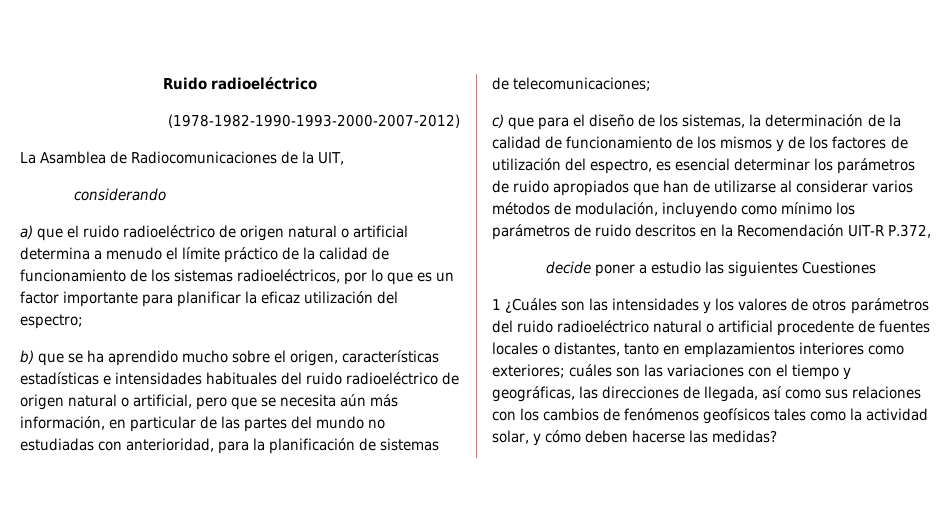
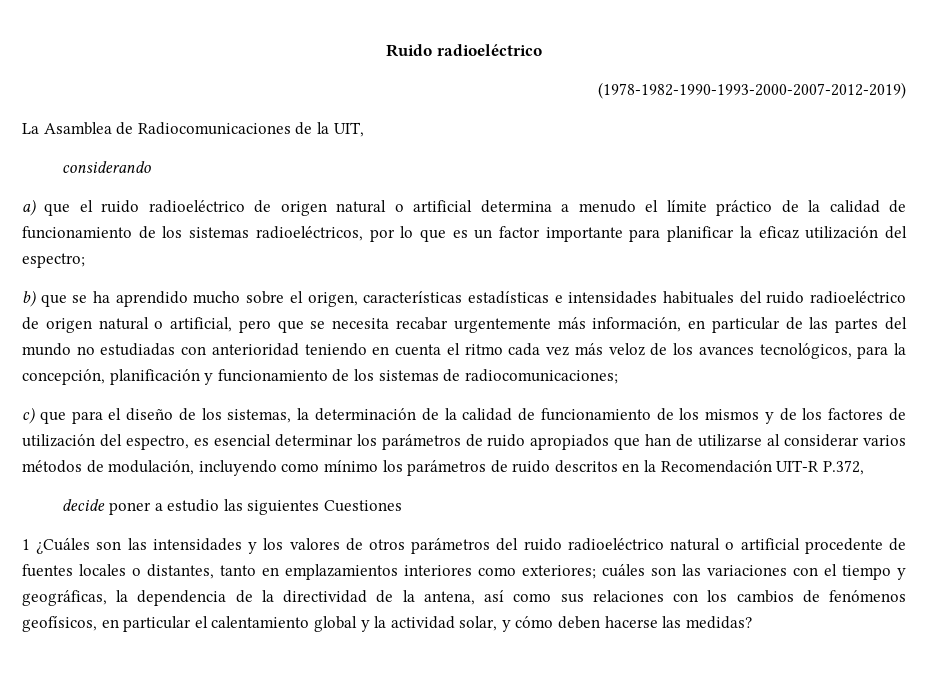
[168,114,460,128] (1978-1982-1990-1993-2000-2007-2012) -> [598,82,906,99] (1978-1982-1990-1993-2000-2007-2012-2019)
[340,394,367,407] aún -> [395,317,551,333] recabar urgentemente
[126,438,377,454] anterioridad, para la planificación de -> [211,343,906,359] [22,369,374,385] anterioridad teniendo en cuenta el ritmo cada vez más veloz de los avances tecnológicos, para la concepción, planificación y funcionamiento de los
[513,77,652,91] telecomunicaciones; -> [464,369,618,384] radiocomunicaciones;
[579,386,759,402] las direcciones de llegada, -> [116,590,475,606] la dependencia de la directividad de la antena,
[703,408,847,424] geofísicos tales como -> [22,616,370,632] geofísicos, en particular el calentamiento global y

